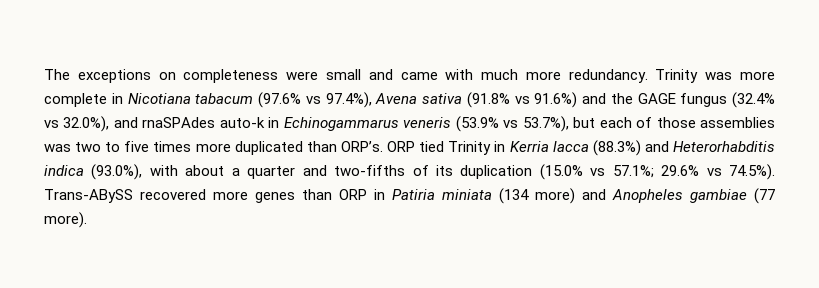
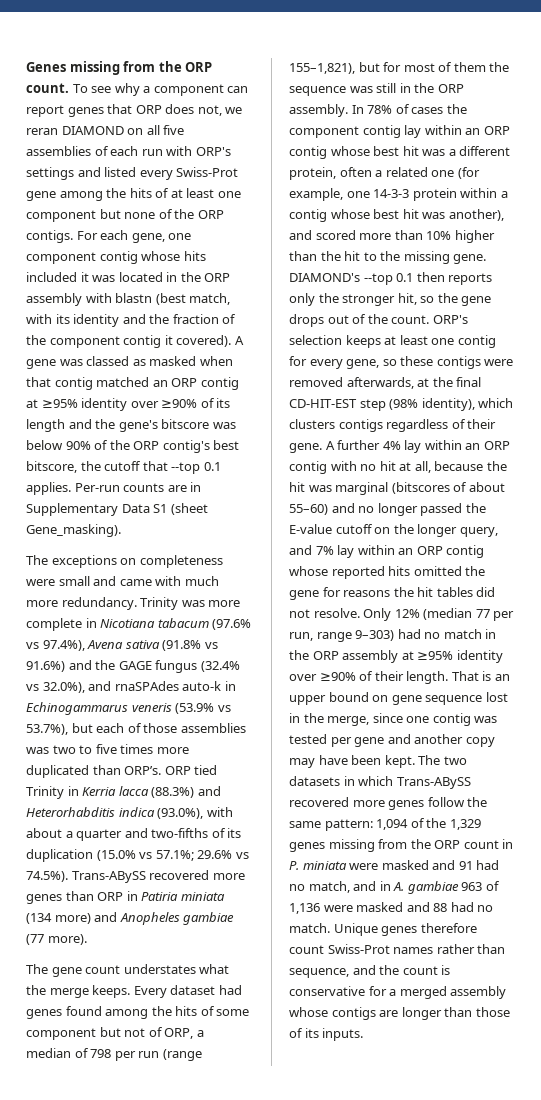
(44, 74) none -> [26,61,213,75] [26,83,249,96] [26,104,243,117] [26,125,185,135] [26,146,231,156] [26,167,239,180] [26,188,241,201] [26,209,224,222] [26,230,192,243] [26,251,206,264] [26,272,231,282] [26,293,231,306] [26,314,237,327] [26,335,244,348] [26,356,233,369] [26,377,239,390] [26,398,231,411] [26,419,236,432] [26,440,240,453] [26,461,221,474] [26,482,202,495] [26,503,208,516] [26,524,121,537] Genes missing from the ORP count. To see why a component can report genes that ORP does not, we reran DIAMOND on all five assemblies of each run with ORP's settings and listed every Swiss-Prot gene among the hits of at least one component but none of the ORP contigs. For each gene, one component contig whose hits included it was located in the ORP assembly with blastn (best match, with its identity and the fraction of the component contig it covered). A gene was classed as masked when that contig matched an ORP contig at ≥95% identity over ≥90% of its length and the gene's bitscore was below 90% of the ORP contig's best bitscore, the cutoff that --top 0.1 applies. Per-run counts are in Supplementary Data S1 (sheet Gene_masking). //
(87, 220) none -> [26,964,230,977] [26,985,242,998] [26,1006,250,1019] [26,1027,204,1040] [26,1048,202,1061] [289,62,510,74] [289,83,464,96] [289,104,467,117] [289,125,510,138] [289,146,511,159] [289,167,480,180] [289,188,508,201] [289,209,504,222] [289,230,495,243] [289,251,487,264] [289,272,493,285] [289,293,492,306] [289,314,468,327] [289,335,496,348] [289,356,514,369] [289,377,482,389] [289,398,514,411] [289,419,497,432] [289,440,510,453] [289,461,507,474] [289,482,505,495] [289,503,486,516] [289,524,498,537] [289,545,485,558] [289,566,486,579] [289,587,496,600] [289,608,515,621] [289,629,497,642] [289,650,503,663] [289,671,510,684] [289,692,508,705] [289,713,498,726] [289,734,495,747] [289,755,467,768] [289,776,471,789] [289,797,488,810] [289,818,481,831] [289,839,514,852] [289,860,500,870] [289,881,500,894] [289,902,494,914] [289,923,477,936] [289,944,506,954] [289,965,451,978] [289,986,507,999] [289,1007,510,1020] [289,1028,364,1041] // The gene count understates what the merge keeps. Every dataset had genes found among the hits of some component but not of ORP, a median of 798 per run (range 155–1,821), but for most of them the sequence was still in the ORP assembly. In 78% of cases the component contig lay within an ORP contig whose best hit was a different protein, often a related one (for example, one 14-3-3 protein within a contig whose best hit was another), and scored more than 10% higher than the hit to the missing gene. DIAMOND's --top 0.1 then reports only the stronger hit, so the gene drops out of the count. ORP's selection keeps at least one contig for every gene, so these contigs were removed afterwards, at the final CD-HIT-EST step (98% identity), which clusters contigs regardless of their gene. A further 4% lay within an ORP contig with no hit at all, because the hit was marginal (bitscores of about 55–60) and no longer passed the E-value cutoff on the longer query, and 7% lay within an ORP contig whose reported hits omitted the gene for reasons the hit tables did not resolve. Only 12% (median 77 per run, range 9–303) had no match in the ORP assembly at ≥95% identity over ≥90% of their length. That is an upper bound on gene sequence lost in the merge, since one contig was tested per gene and another copy may have been kept. The two datasets in which Trans-ABySS recovered more genes follow the same pattern: 1,094 of the 1,329 genes missing from the ORP count in P. miniata were masked and 91 had no match, and in A. gambiae 963 of 1,136 were masked and 88 had no match. Unique genes therefore count Swiss-Prot names rather than sequence, and the count is conservative for a merged assembly whose contigs are longer than those of its inputs.

